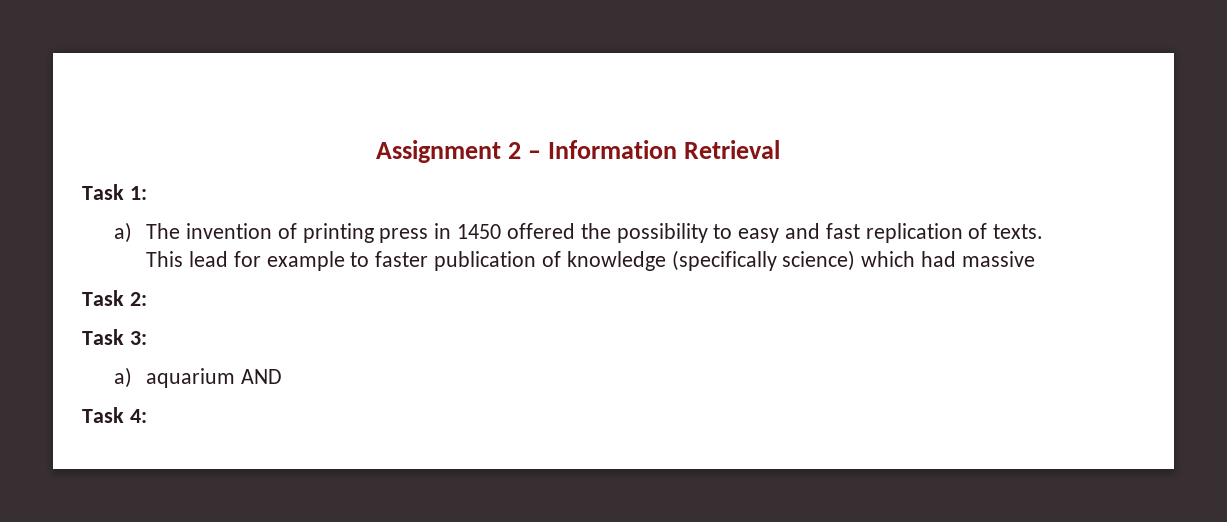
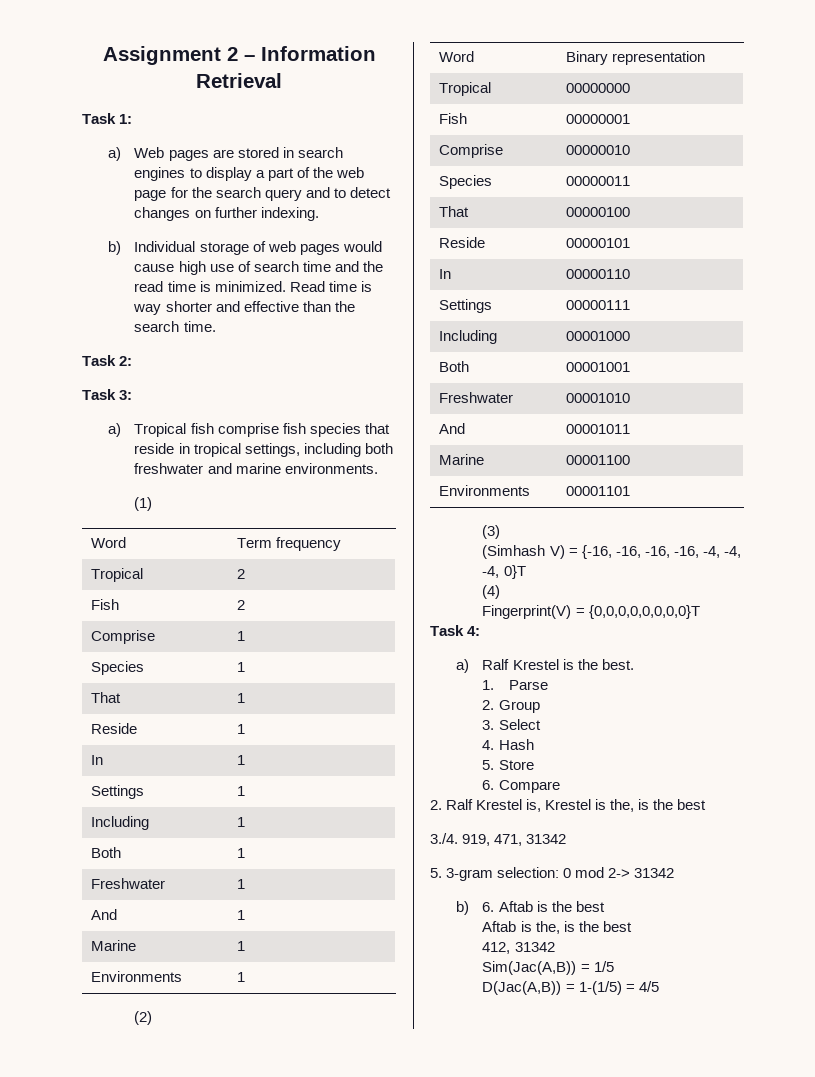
[146,223,1044,243] [146,250,1035,271] The invention of printing press in 1450 offered the possibility to easy and fast replication of texts. This lead for example to faster publication of knowledge (specifically science) which had massive -> [134,147,343,161] [134,167,364,181] [134,187,391,201] [134,207,319,221] [108,241,382,255] [134,261,383,275] [134,281,372,292] [133,301,355,315] [134,321,216,332] Web pages are stored in search engines to display a part of the web page for the search query and to detect changes on further indexing. // b) Individual storage of web pages would cause high use of search time and the read time is minimized. Read time is way shorter and effective than the search time.
[146,368,283,388] [82,407,147,423] aquarium AND // Task 4: -> [134,423,390,437] [134,443,393,457] [134,463,378,474] [134,497,153,511] [90,537,126,548] [236,537,341,551] [90,568,143,582] [236,569,245,579] [90,599,119,610] [236,600,245,610] [90,630,155,644] [236,631,245,641] [90,661,144,675] [236,662,245,672] [90,692,121,703] [236,693,245,703] [90,723,137,734] [236,724,245,734] [90,755,103,765] [236,755,245,765] [90,785,144,799] [236,786,245,796] [90,816,149,830] [236,817,245,827] [90,847,121,858] [236,848,245,858] [90,878,165,889] [236,879,245,889] [90,909,117,920] [236,910,245,920] [90,940,136,951] [236,941,245,951] [90,971,182,982] [236,972,245,982] [134,1011,153,1025] [438,51,474,62] [565,51,705,65] [438,82,491,96] [565,83,630,93] [438,113,467,124] [565,114,630,124] [438,144,503,158] [565,145,630,155] [438,175,492,189] [565,176,630,186] [438,206,469,217] [565,207,630,217] [438,237,485,248] [565,238,630,248] [438,269,451,279] [565,269,630,279] [438,299,492,313] [565,300,630,310] [438,330,497,344] [565,331,630,341] [438,361,469,372] [565,362,630,372] [438,392,513,403] [565,393,630,403] [438,423,465,434] [565,424,630,434] [438,454,484,465] [565,455,630,465] [438,485,530,496] [565,486,630,496] [482,525,501,539] [482,545,741,559] [482,565,526,579] [482,585,501,599] [482,605,700,619] [430,625,481,636] [456,659,634,673] [482,680,548,690] [482,700,540,713] [482,719,541,730] [482,739,534,750] [482,760,534,770] [482,780,560,793] [430,799,707,812] [430,833,567,846] [430,867,675,881] [456,901,605,915] [482,921,632,934] [482,942,555,954] [482,961,614,975] [482,981,659,995] Tropical fish comprise fish species that reside in tropical settings, including both freshwater and marine environments. // (1) // Word | Term frequency // Tropical | 2 // Fish | 2 // Comprise | 1 // Species | 1 // That | 1 // Reside | 1 // In | 1 // Settings | 1 // Including | 1 // Both | 1 // Freshwater | 1 // And | 1 // Marine | 1 // Environments | 1 // (2) // Word | Binary representation // Tropical | 00000000 // Fish | 00000001 // Comprise | 00000010 // Species | 00000011 // That | 00000100 // Reside | 00000101 // In | 00000110 // Settings | 00000111 // Including | 00001000 // Both | 00001001 // Freshwater | 00001010 // And | 00001011 // Marine | 00001100 // Environments | 00001101 // (3) // (Simhash V) = {-16, -16, -16, -16, -4, -4, -4, 0}T // (4) // Fingerprint(V) = {0,0,0,0,0,0,0,0}T // Task 4: // a) Ralf Krestel is the best. // 1. Parse // 2. Group // 3. Select // 4. Hash // 5. Store // 6. Compare // 2. Ralf Krestel is, Krestel is the, is the best // 3./4. 919, 471, 31342 // 5. 3-gram selection: 0 mod 2-> 31342 // b) 6. Aftab is the best // Aftab is the, is the best // 412, 31342 // Sim(Jac(A,B)) = 1/5 // D(Jac(A,B)) = 1-(1/5) = 4/5

